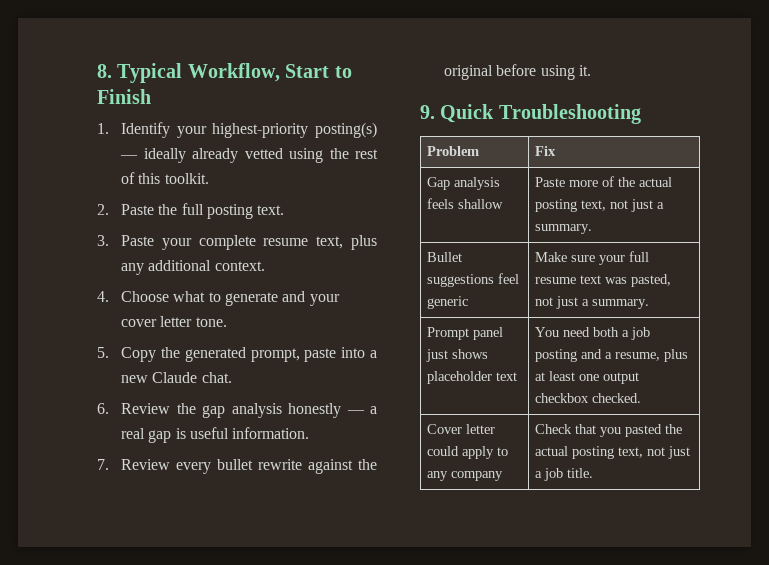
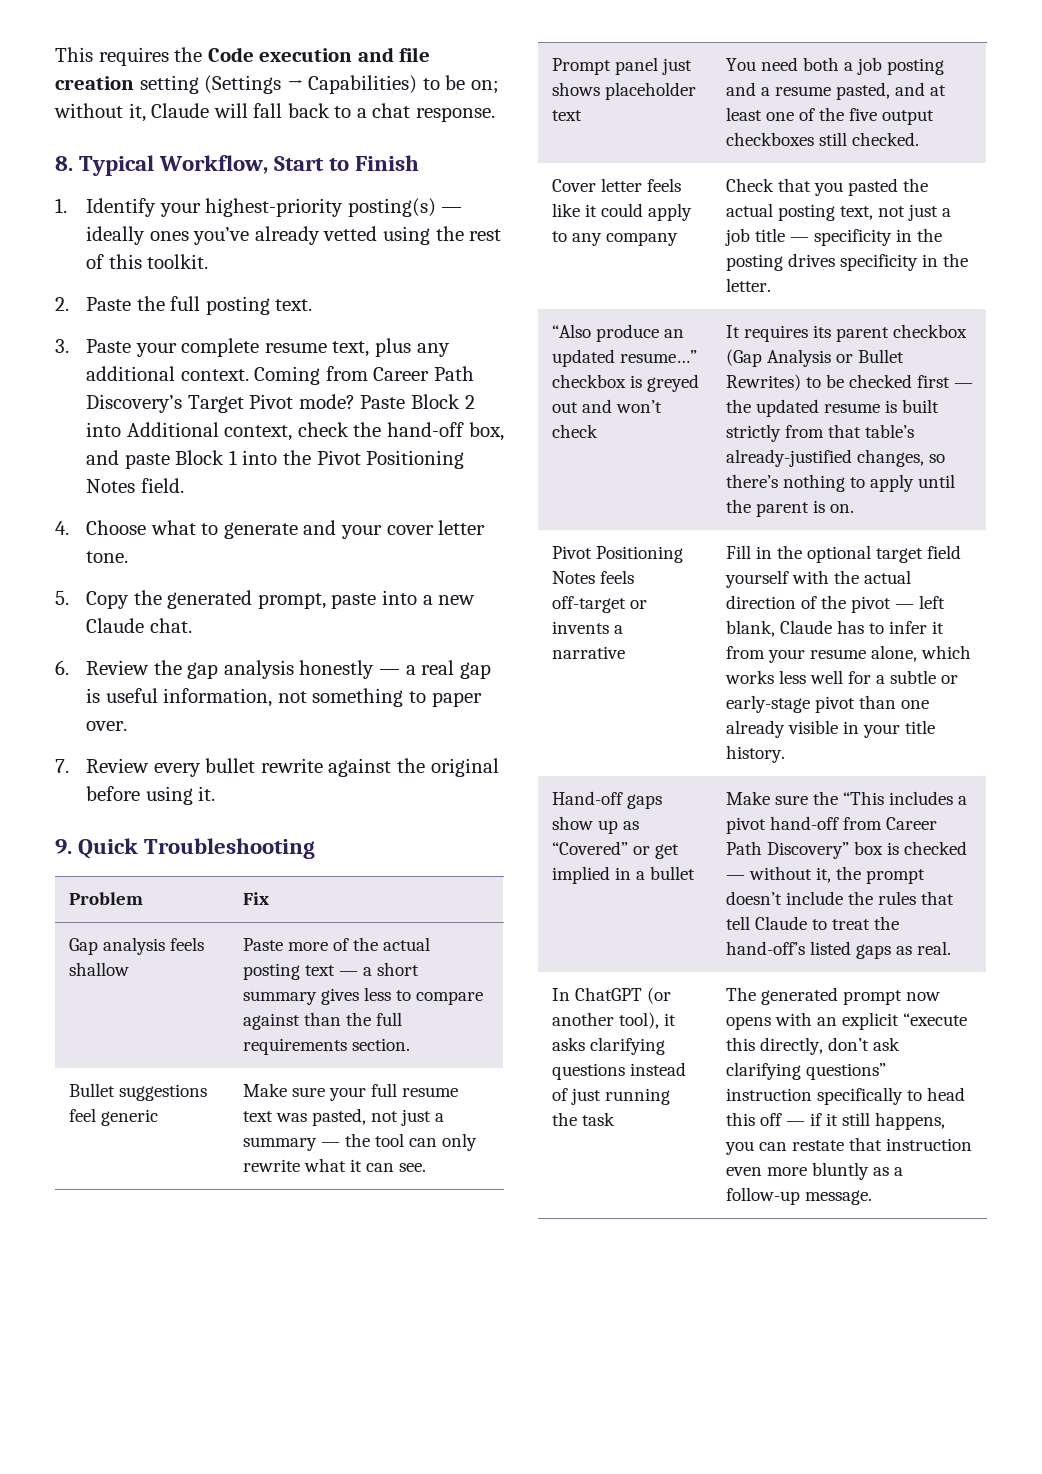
(97, 71) none -> [55,47,431,66] [55,75,499,94] [54,103,495,122] This requires the Code execution and file creation setting (Settings → Capabilities) to be on; without it, Claude will fall back to a chat response. //
(186, 155) none -> [149,227,250,245] ones you’ve
(265, 266) none -> [254,366,474,385] [86,394,475,413] [86,422,504,441] [86,450,465,469] [86,478,184,493] Coming from Career Path Discovery’s Target Pivot mode? Paste Block 2 into Additional context, check the hand-off box, and paste Block 1 into the Pivot Positioning Notes field.
[232,427,310,439] information. -> [163,688,482,707] [86,721,128,731] information, not something to paper over.
[581,199,665,212] [535,224,593,234] text, not just a summary. -> [304,962,419,976] [242,987,483,1005] [242,1012,402,1030] [242,1038,410,1055] text — a short summary gives less to compare against than the full requirements section.
[592,299,650,309] summary. -> [242,1133,477,1151] [242,1158,426,1172] summary — the tool can only rewrite what it can see.
[615,349,689,362] [535,371,640,384] [535,393,590,403] resume, plus at least one output checkbox -> [774,82,946,100] [725,107,934,125] [725,132,847,146] resume pasted, and at least one of the five output checkboxes still
(496, 429) none -> [646,178,681,192] [551,203,597,217] feels like it
[567,468,594,478] title. -> [754,228,942,246] [725,253,968,271] [725,278,771,292] [551,324,684,342] [551,349,697,367] [551,374,699,392] [551,399,662,413] [551,424,598,438] [725,324,967,342] [725,349,904,367] [725,374,973,391] [725,399,939,417] [725,424,914,442] [725,449,945,467] [725,474,955,492] [725,499,854,517] [551,546,683,563] [551,570,634,584] [551,596,647,613] [551,621,623,634] [551,646,625,659] [725,545,961,563] [724,570,911,588] [725,595,945,613] [725,620,944,637] [725,645,971,663] [724,670,958,684] [725,695,929,713] [725,720,935,738] [725,745,785,763] [551,791,662,809] [551,816,639,834] [551,841,679,859] [551,866,695,884] [725,791,967,805] [725,816,937,834] [725,841,967,859] [725,866,925,884] [725,891,954,905] [725,916,899,930] [725,941,951,959] [551,987,671,1004] [551,1012,676,1029] [551,1037,665,1055] [551,1062,686,1080] [551,1088,670,1105] [551,1112,615,1126] [725,987,940,1005] [725,1012,967,1030] [725,1037,900,1055] [725,1062,886,1080] [725,1087,965,1105] [725,1112,945,1130] [724,1137,972,1155] [725,1162,903,1180] [725,1187,872,1205] title — specificity in the posting drives specificity in the letter. // “Also produce an updated resume…” checkbox is greyed out and won’t check | It requires its parent checkbox (Gap Analysis or Bullet Rewrites) to be checked first — the updated resume is built strictly from that table’s already-justified changes, so there’s nothing to apply until the parent is on. // Pivot Positioning Notes feels off-target or invents a narrative | Fill in the optional target field yourself with the actual direction of the pivot — left blank, Claude has to infer it from your resume alone, which works less well for a subtle or early-stage pivot than one already visible in your title history. // Hand-off gaps show up as “Covered” or get implied in a bullet | Make sure the “This includes a pivot hand-off from Career Path Discovery” box is checked — without it, the prompt doesn’t include the rules that tell Claude to treat the hand-off’s listed gaps as real. // In ChatGPT (or another tool), it asks clarifying questions instead of just running the task | The generated prompt now opens with an explicit “execute this directly, don’t ask clarifying questions” instruction specifically to head this off — if it still happens, you can restate that instruction even more bluntly as a follow-up message.

